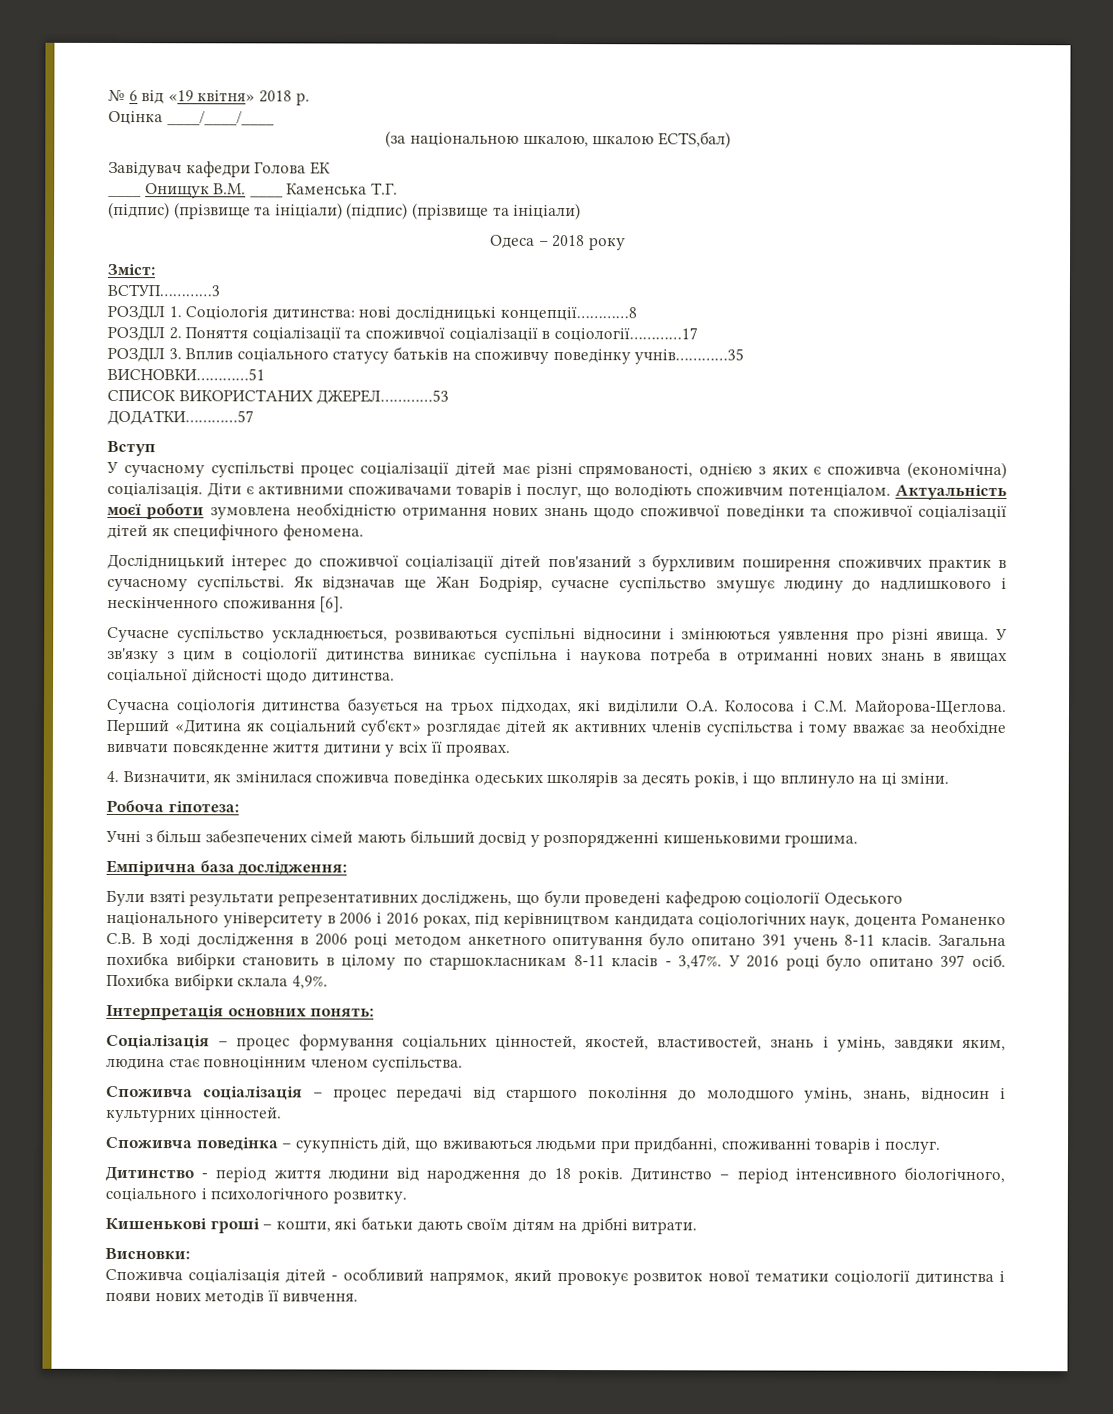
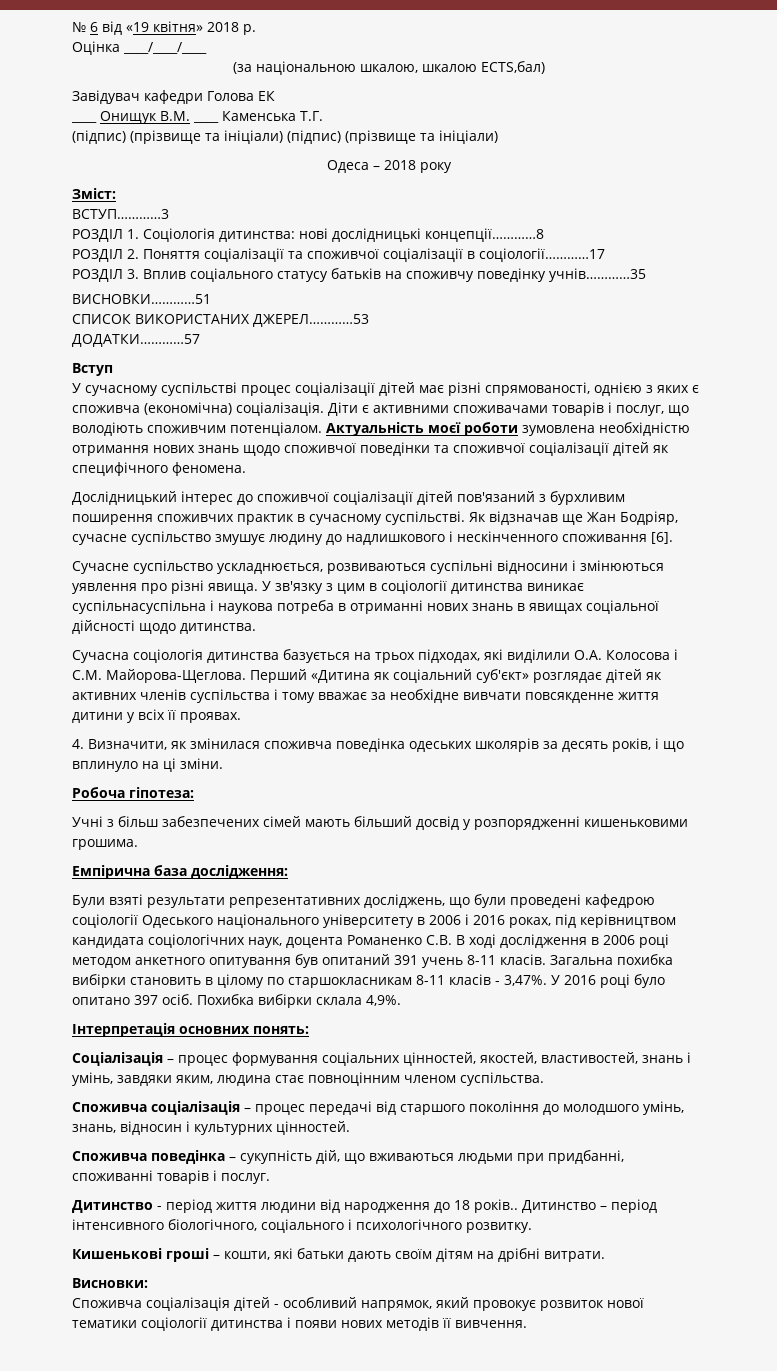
[483,648,558,665] суспільна -> [72,600,206,614] суспільнасуспільна
[649,932,757,950] було опитано -> [295,954,390,968] був опитаний
[577,1168,623,1184] років. -> [474,1199,518,1213] років..

